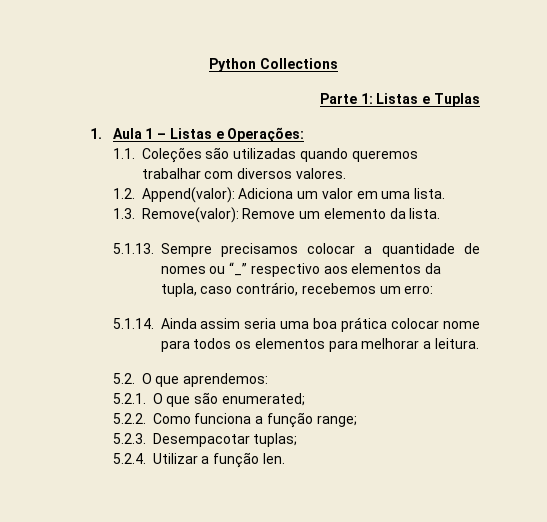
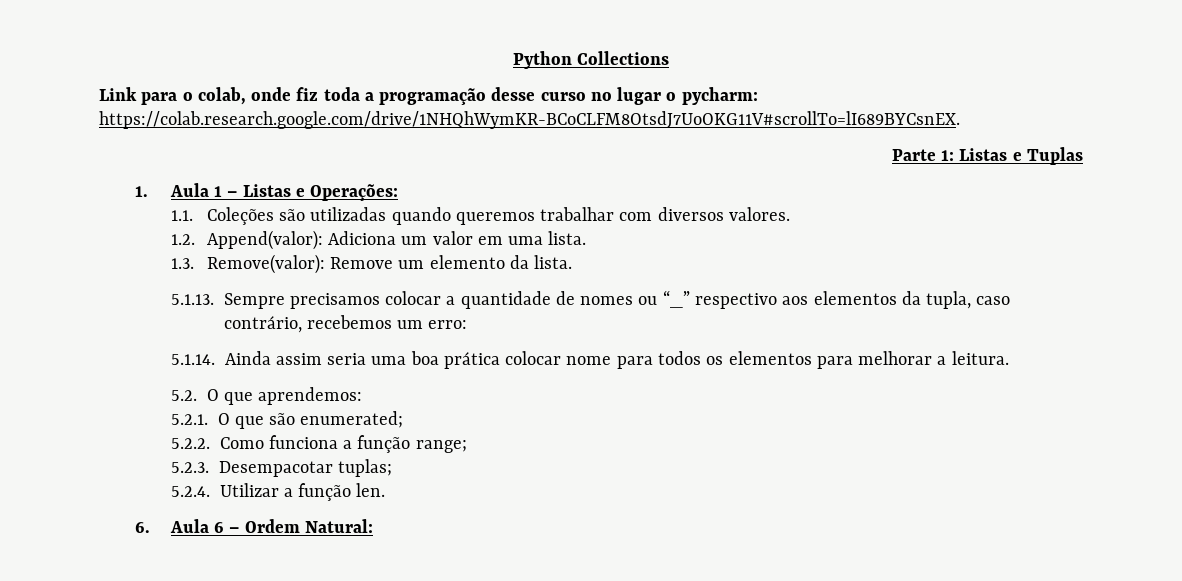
(338, 63) none -> [99,87,758,105] [99,111,960,129] // Link para o colab, onde fiz toda a programação desse curso no lugar o pycharm: https://colab.research.google.com/drive/1NHQhWymKR-BCoCLFM8OtsdJ7UoOKG11V#scrollTo=lI689BYCsnEX.
(285, 458) none -> [134,519,373,533] // 6. Aula 6 – Ordem Natural:

